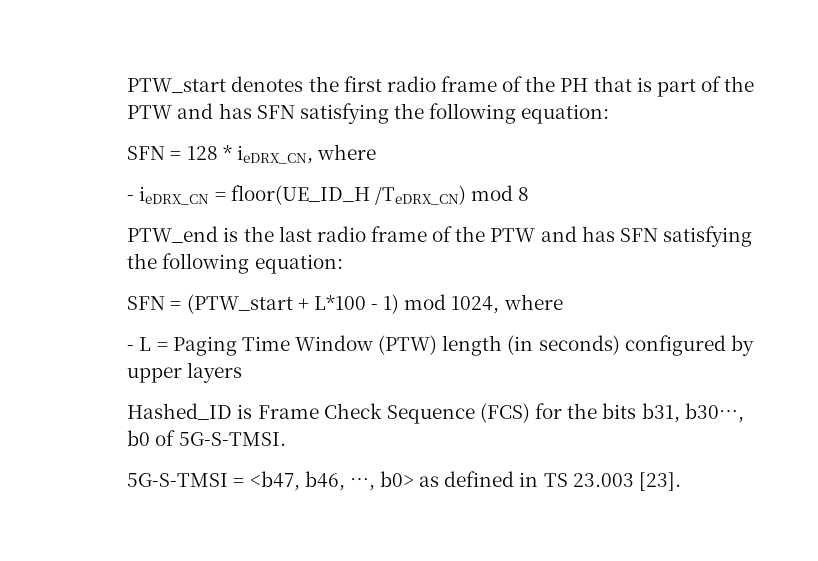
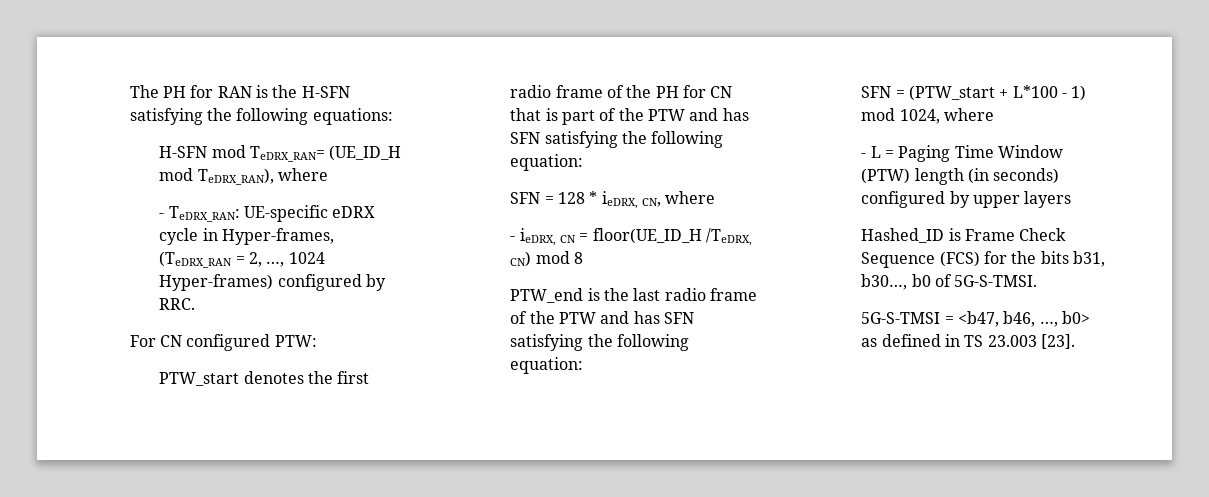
(127, 85) none -> [129,85,350,98] [129,108,393,125] [159,145,402,162] [159,168,329,185] [159,205,376,222] [159,228,335,245] [159,251,325,268] [159,274,387,291] [159,298,196,310] [129,334,317,351] The PH for RAN is the H-SFN satisfying the following equations: // H-SFN mod TeDRX_RAN= (UE_ID_H mod TeDRX_RAN), where // - TeDRX_RAN: UE-specific eDRX cycle in Hyper-frames, (TeDRX_RAN = 2, …, 1024 Hyper-frames) configured by RRC. // For CN configured PTW: //
(589, 85) none -> [683,85,733,98] for CN
[236,144,376,164] [127,185,466,205] ieDRX_CN, where // - ieDRX_CN = floor(UE_ID_H /TeDRX_CN) -> [601,191,716,209] [510,228,753,246] [510,251,532,267] ieDRX, CN, where // - ieDRX, CN = floor(UE_ID_H /TeDRX, CN)

